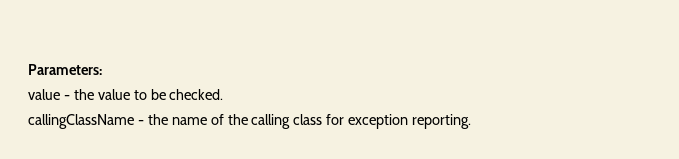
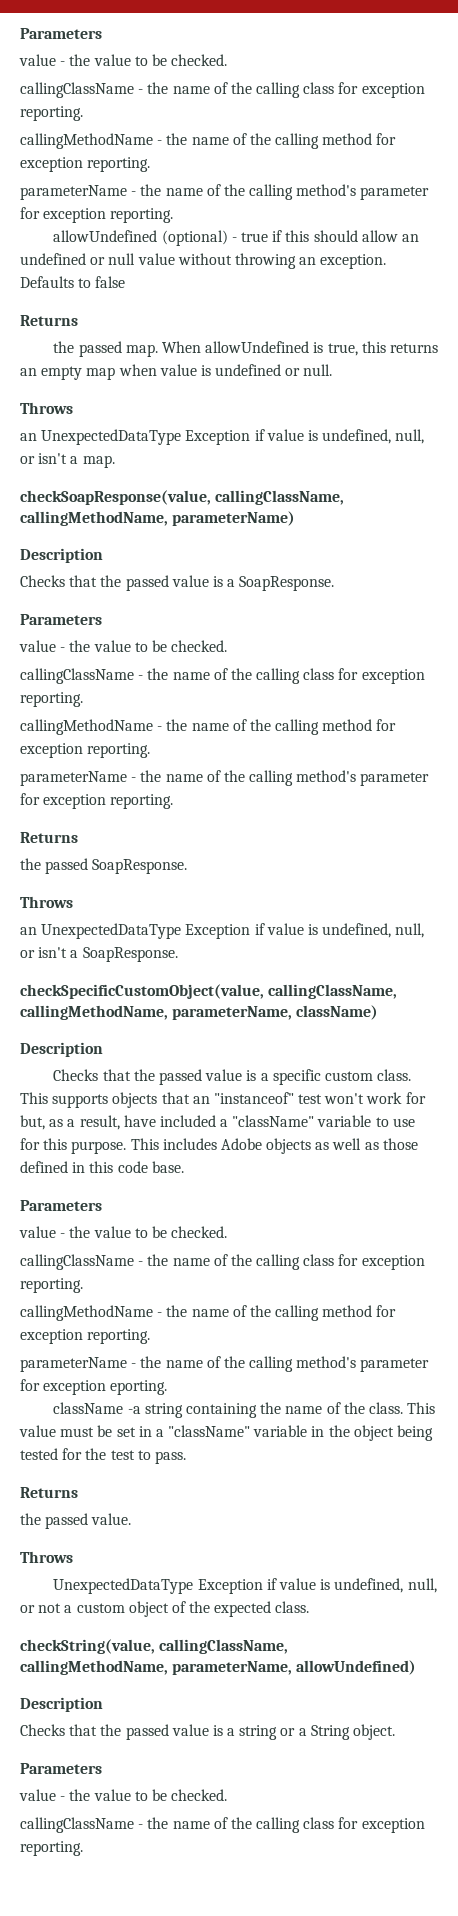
[28,64,102,75] Parameters: -> [20,28,102,39] Parameters
(472, 121) none -> [20,133,397,149] [20,157,151,172] [20,184,430,200] [20,207,174,223] [53,230,419,246] [20,253,387,269] [20,276,126,288] [20,315,78,326] [53,341,438,357] [20,364,333,380] [20,402,73,414] [20,429,425,445] [20,453,115,468] [20,490,345,505] [20,511,296,526] [20,548,103,563] [20,575,335,591] [20,614,102,625] [19,640,228,652] [20,668,425,684] [20,692,83,707] [20,719,397,735] [20,743,151,758] [20,770,430,786] [20,793,174,809] [20,832,78,843] [20,858,188,874] [20,896,73,908] [20,923,425,939] [20,947,178,962] [20,984,398,999] [20,1005,379,1020] [20,1042,103,1057] [53,1069,412,1085] [20,1092,426,1108] [20,1115,415,1130] [20,1138,418,1154] [20,1161,184,1173] [20,1200,102,1211] [19,1226,228,1238] [20,1254,425,1270] [20,1278,83,1293] [20,1305,397,1321] [20,1329,151,1344] [20,1356,430,1372] [20,1379,168,1395] [53,1402,436,1418] [19,1425,434,1441] [20,1448,186,1464] [20,1487,78,1498] [20,1513,132,1529] [20,1551,73,1563] [53,1578,437,1594] [20,1601,310,1617] [20,1639,289,1654] [20,1660,417,1675] [20,1697,103,1712] [20,1724,396,1740] [20,1763,102,1774] [19,1789,228,1801] [20,1817,425,1833] [20,1841,83,1856] // callingMethodName - the name of the calling method for exception reporting. // parameterName - the name of the calling method's parameter for exception reporting. // allowUndefined (optional) - true if this should allow an undefined or null value without throwing an exception. Defaults to false // Returns // the passed map. When allowUndefined is true, this returns an empty map when value is undefined or null. // Throws // an UnexpectedDataType Exception if value is undefined, null, or isn't a map. // checkSoapResponse(value, callingClassName, callingMethodName, parameterName) // Description // Checks that the passed value is a SoapResponse. // Parameters // value - the value to be checked. // callingClassName - the name of the calling class for exception reporting. // callingMethodName - the name of the calling method for exception reporting. // parameterName - the name of the calling method's parameter for exception reporting. // Returns // the passed SoapResponse. // Throws // an UnexpectedDataType Exception if value is undefined, null, or isn't a SoapResponse. // checkSpecificCustomObject(value, callingClassName, callingMethodName, parameterName, className) // Description // Checks that the passed value is a specific custom class. This supports objects that an "instanceof" test won't work for but, as a result, have included a "className" variable to use for this purpose. This includes Adobe objects as well as those defined in this code base. // Parameters // value - the value to be checked. // callingClassName - the name of the calling class for exception reporting. // callingMethodName - the name of the calling method for exception reporting. // parameterName - the name of the calling method's parameter for exception eporting. // className -a string containing the name of the class. This value must be set in a "className" variable in the object being tested for the test to pass. // Returns // the passed value. // Throws // UnexpectedDataType Exception if value is undefined, null, or not a custom object of the expected class. // checkString(value, callingClassName, callingMethodName, parameterName, allowUndefined) // Description // Checks that the passed value is a string or a String object. // Parameters // value - the value to be checked. // callingClassName - the name of the calling class for exception reporting.

